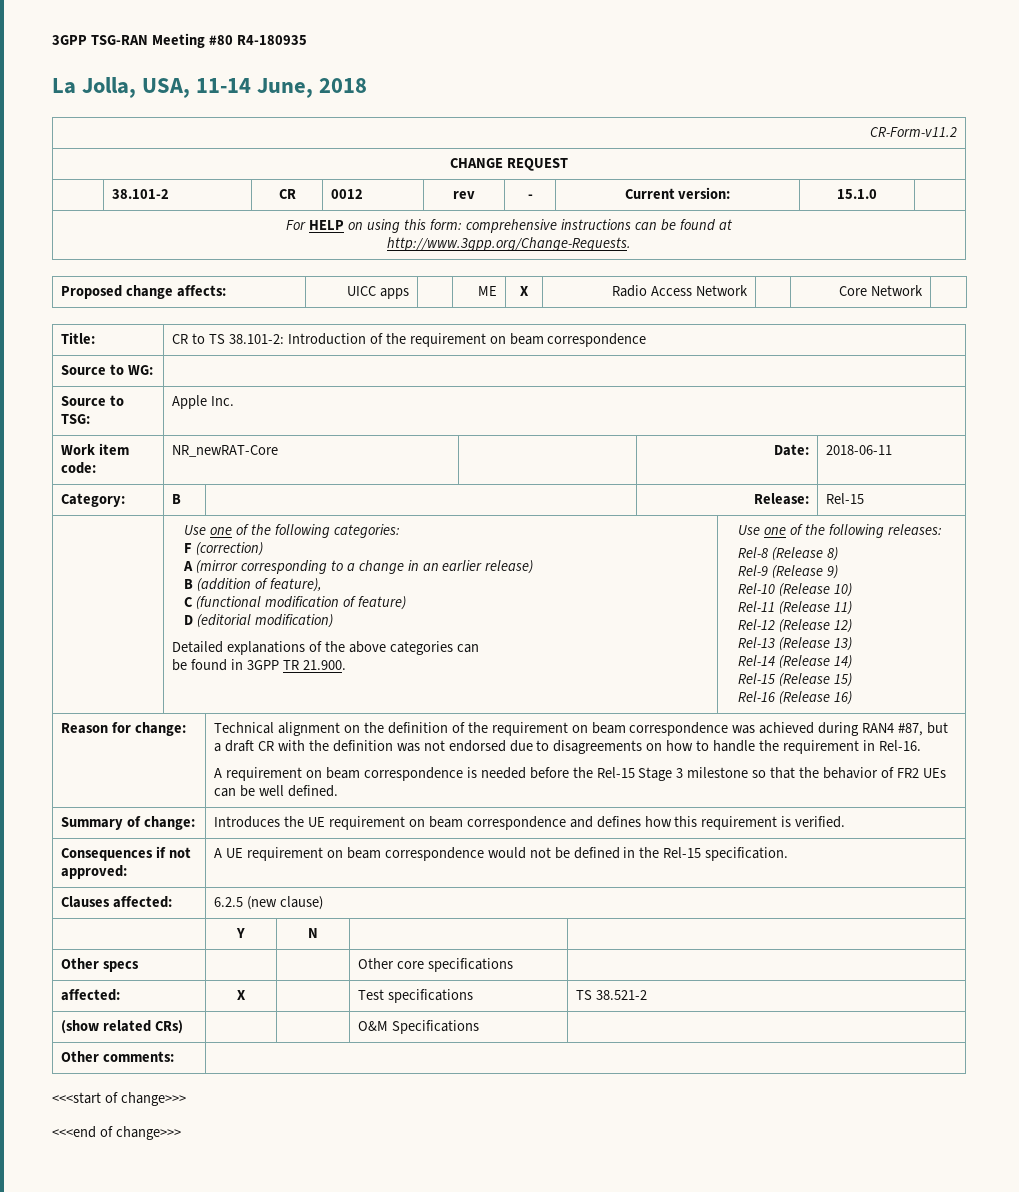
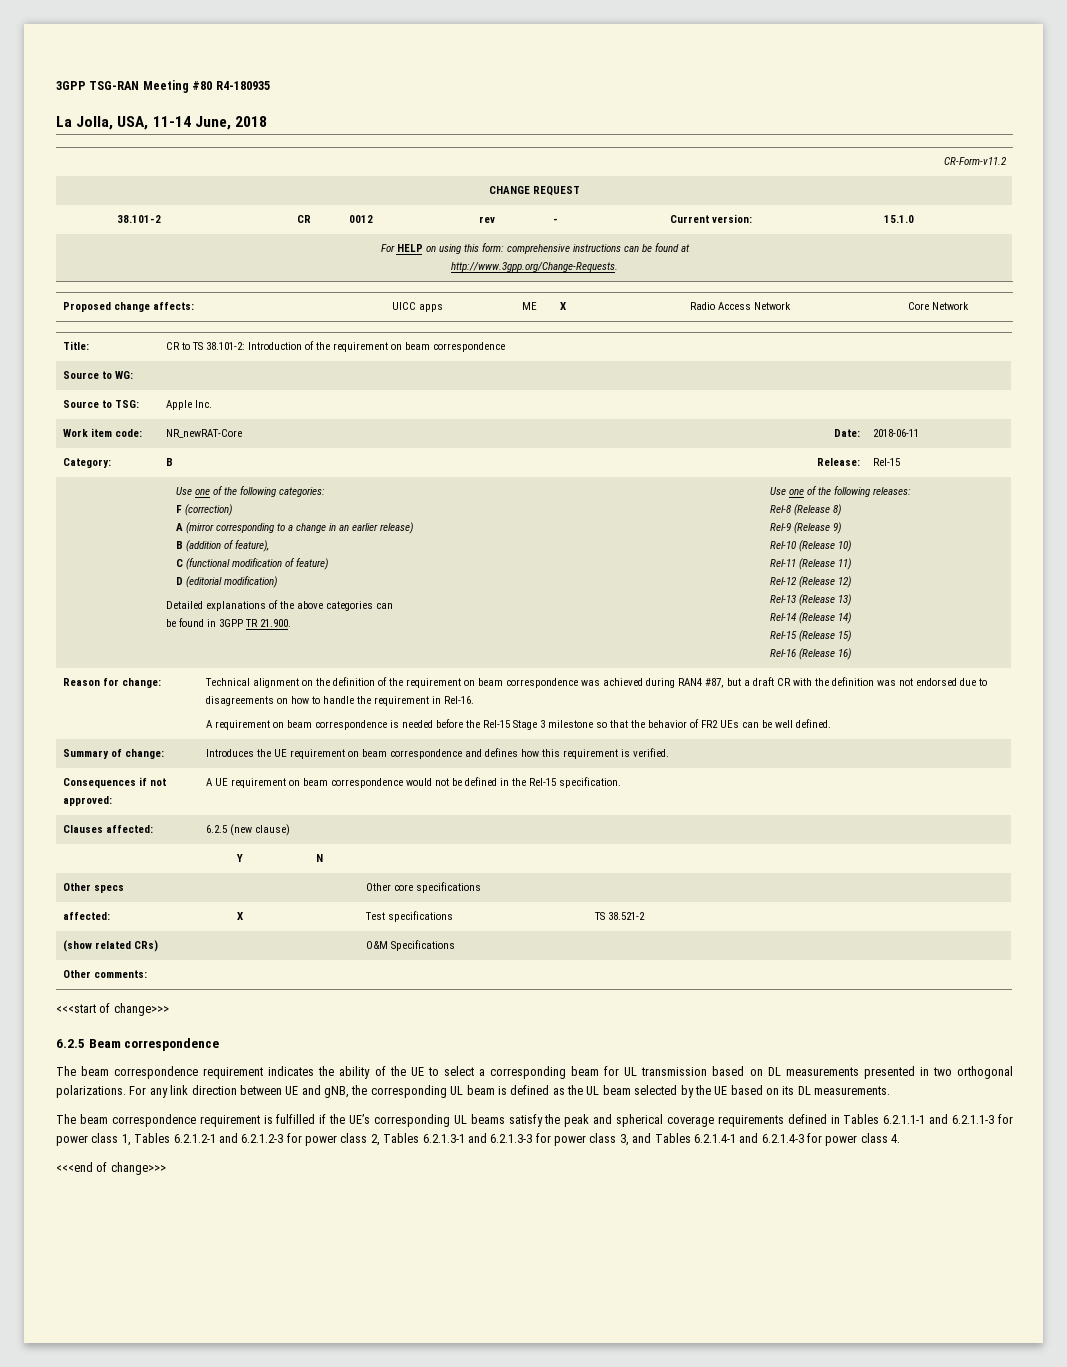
(186, 1099) none -> [56,1038,220,1051] [56,1066,1014,1079] [56,1085,891,1098] [56,1114,1013,1127] [56,1133,901,1146] // 6.2.5 Beam correspondence // The beam correspondence requirement indicates the ability of the UE to select a corresponding beam for UL transmission based on DL measurements presented in two orthogonal polarizations. For any link direction between UE and gNB, the corresponding UL beam is defined as the UL beam selected by the UE based on its DL measurements. // The beam correspondence requirement is fulfilled if the UE’s corresponding UL beams satisfy the peak and spherical coverage requirements defined in Tables 6.2.1.1-1 and 6.2.1.1-3 for power class 1, Tables 6.2.1.2-1 and 6.2.1.2-3 for power class 2, Tables 6.2.1.3-1 and 6.2.1.3-3 for power class 3, and Tables 6.2.1.4-1 and 6.2.1.4-3 for power class 4.

